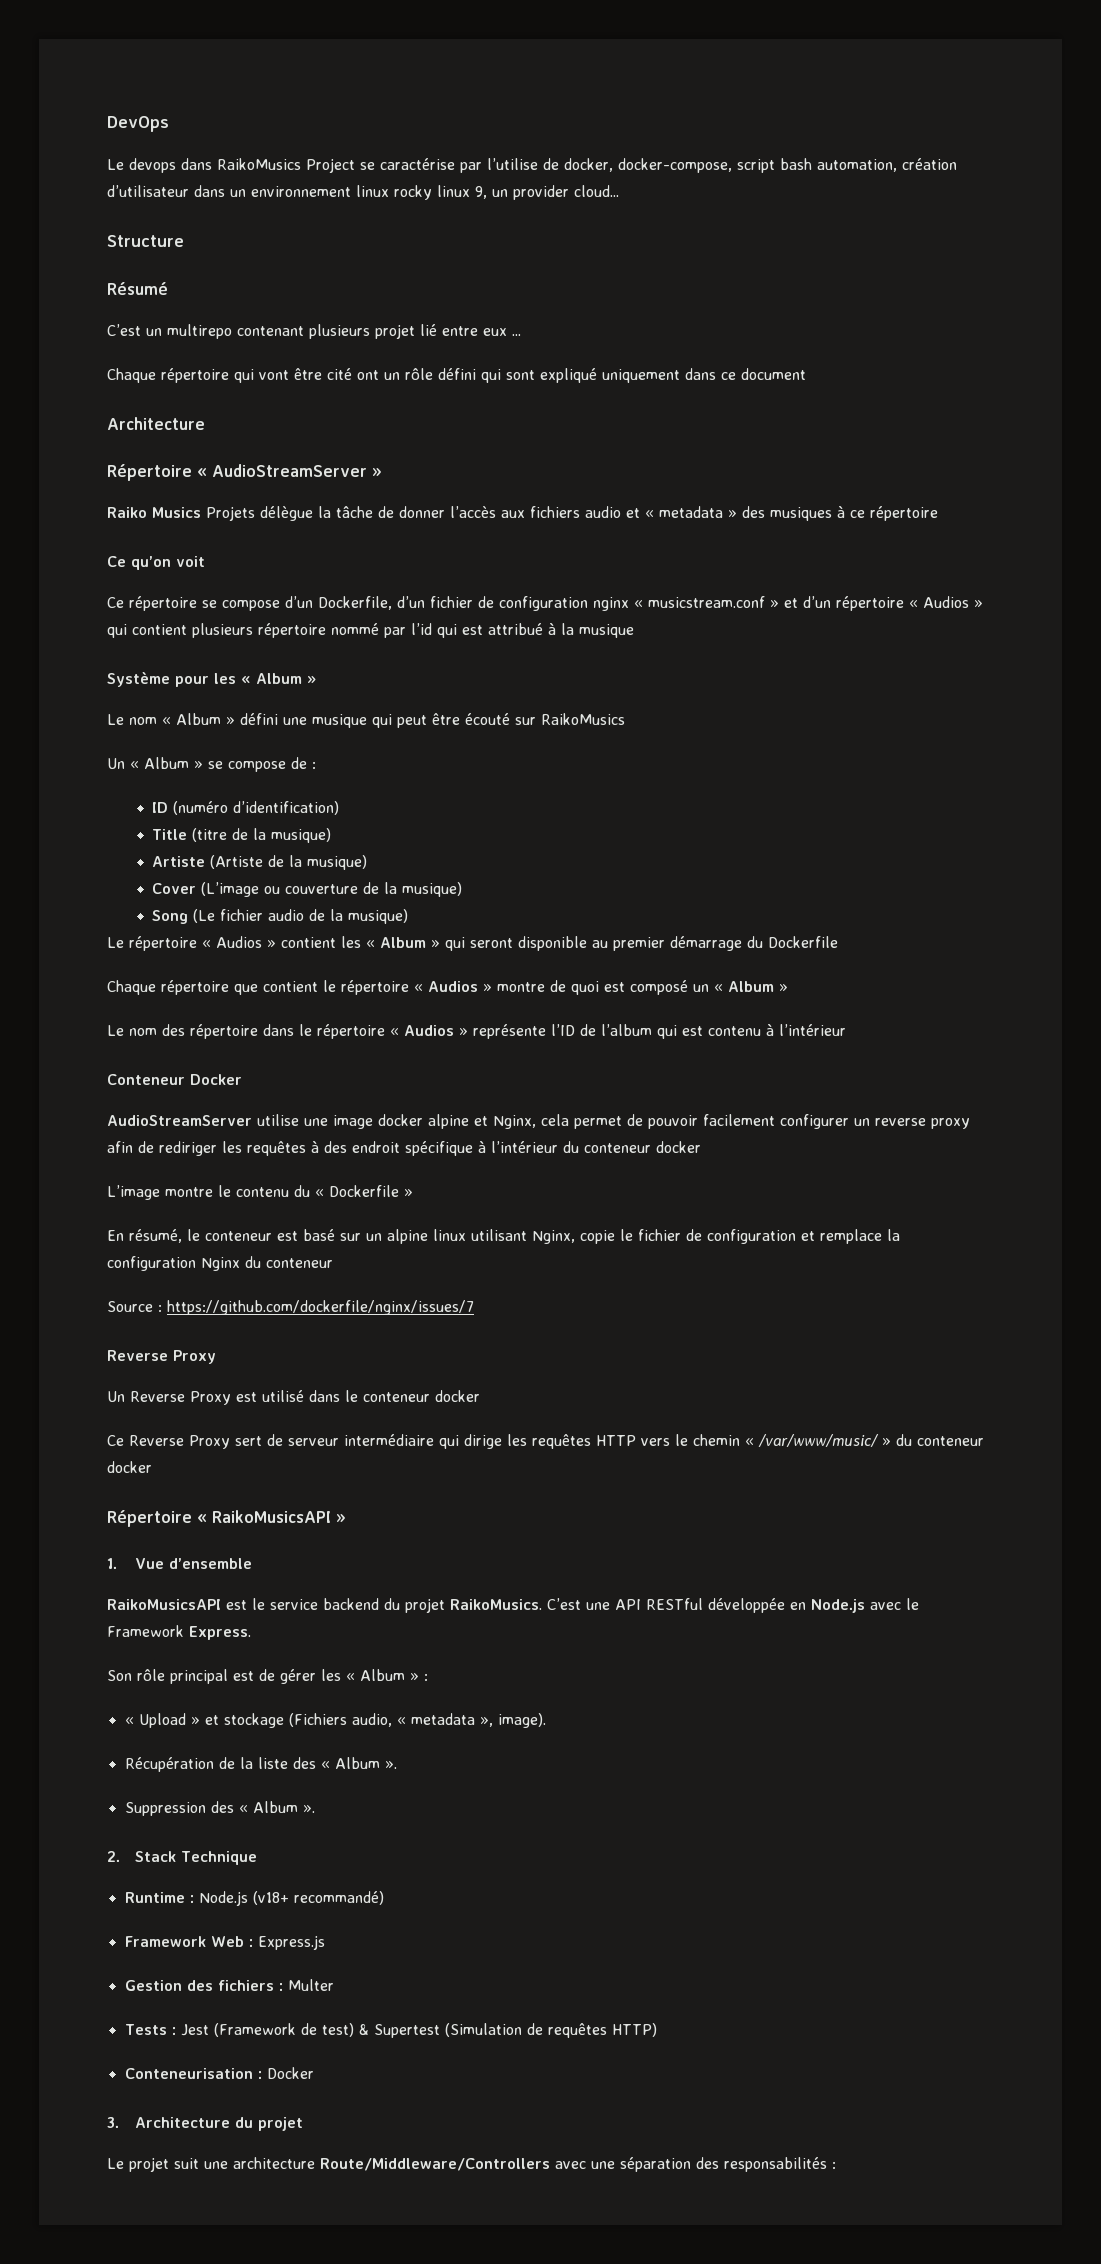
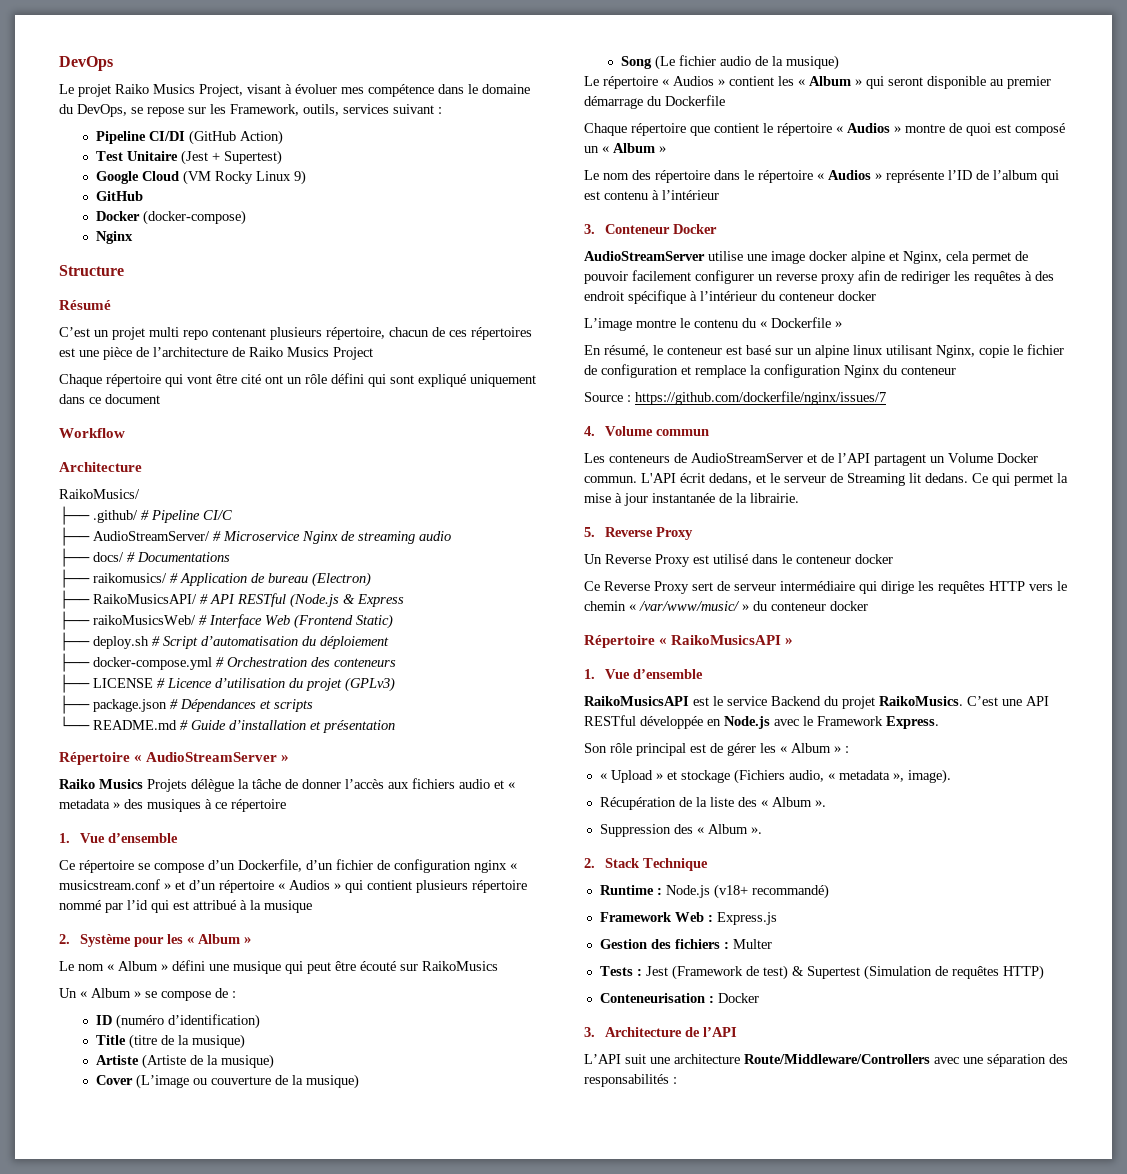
[129,158,957,173] [107,185,619,200] [107,235,184,247] [107,282,168,295] [107,324,521,339] devops dans RaikoMusics Project se caractérise par l’utilise de docker, docker-compose, script bash automation, création d’utilisateur dans un environnement linux rocky linux 9, un provider cloud... // Structure // Résumé // C’est un multirepo contenant plusieurs projet lié entre eux ... -> [78,84,530,97] [59,104,442,117] [96,130,284,145] [96,150,283,165] [96,170,307,185] [96,191,144,201] [96,210,247,225] [96,231,134,244] [59,265,124,276] [59,300,111,310] [59,327,532,340] [59,347,373,360] projet Raiko Musics Project, visant à évoluer mes compétence dans le domaine du DevOps, se repose sur les Framework, outils, services suivant : // Pipeline CI/DI (GitHub Action) // Test Unitaire (Jest + Supertest) // Google Cloud (VM Rocky Linux 9) // GitHub // Docker (docker-compose) // Nginx // Structure // Résumé // C’est un projet multi repo contenant plusieurs répertoire, chacun de ces répertoires est une pièce de l’architecture de Raiko Musics Project
[107,417,205,430] // Architecture -> [59,428,125,438] [59,462,142,472] [59,489,140,499] [59,506,232,525] [59,527,451,546] [59,548,230,567] [59,569,371,588] [59,590,404,609] [59,611,393,630] [59,632,389,651] [59,653,396,672] [59,674,395,693] [59,695,313,714] [59,716,395,733] // Workflow // Architecture // RaikoMusics/ // ├── .github/ # Pipeline CI/C // ├── AudioStreamServer/ # Microservice Nginx de streaming audio // ├── docs/ # Documentations // ├── raikomusics/ # Application de bureau (Electron) // ├── RaikoMusicsAPI/ # API RESTful (Node.js & Express // ├── raikoMusicsWeb/ # Interface Web (Frontend Static) // ├── deploy.sh # Script d’automatisation du déploiement // ├── docker-compose.yml # Orchestration des conteneurs // ├── LICENSE # Licence d’utilisation du projet (GPLv3) // ├── package.json # Dépendances et scripts // └── README.md # Guide d’installation et présentation
[107,556,205,570] Ce qu’on voit -> [59,833,179,843] 1. Vue d’ensemble
(634, 631) none -> [59,934,70,944] 2.
(846, 1030) none -> [584,224,595,234] 3.
(474, 1307) none -> [584,426,710,436] [584,453,1038,466] [584,473,1068,486] [584,493,799,506] [584,527,595,537] 4. Volume commun // Les conteneurs de AudioStreamServer et de l’API partagent un Volume Docker commun. L'API écrit dedans, et le serveur de Streaming lit dedans. Ce qui permet la mise à jour instantanée de la librairie. // 5.
[323,1598,379,1610] backend -> [771,696,821,706] Backend
[234,2117,303,2131] [107,2157,169,2172] du projet // Le projet -> [685,1027,738,1037] [584,1054,621,1064] de l’API // L’API

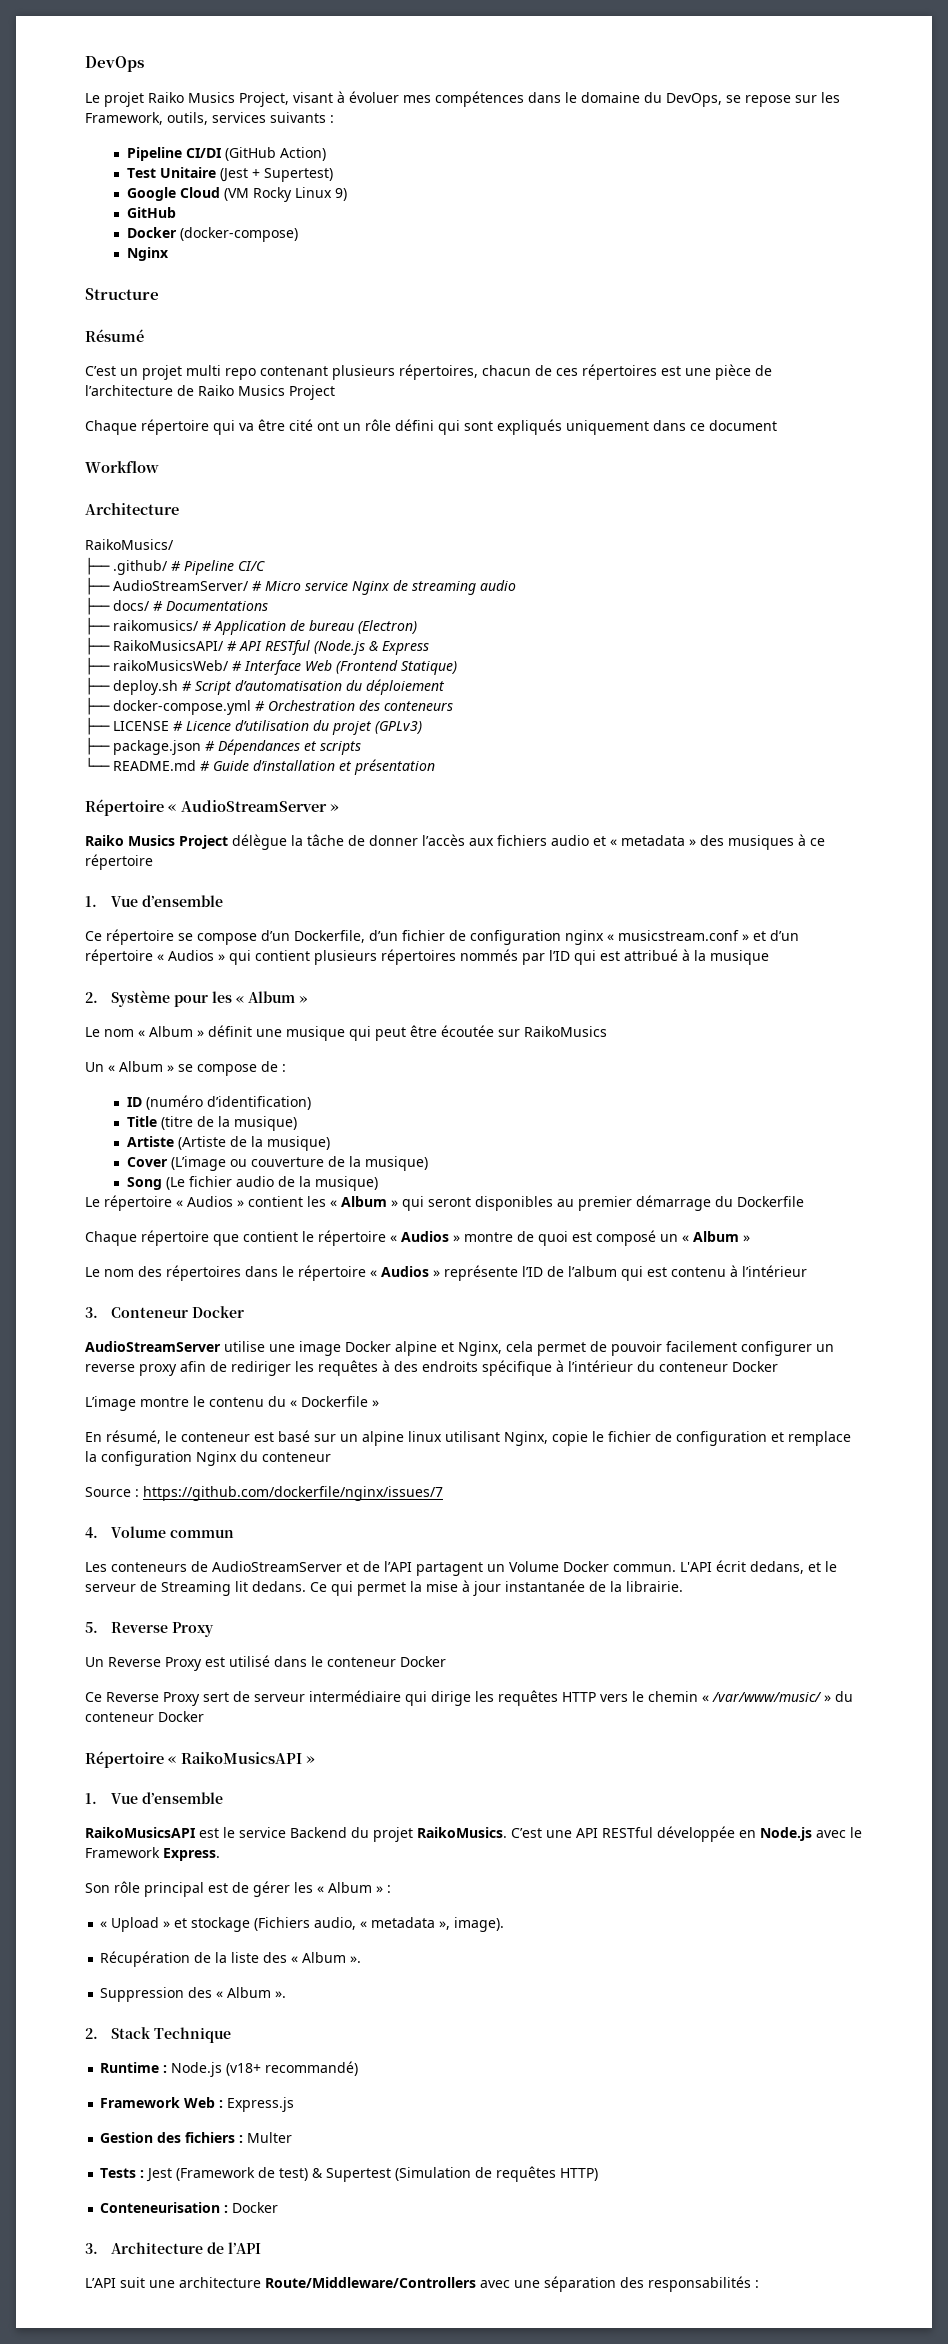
[368,84,434,97] compétence -> [435,91,524,107] compétences
[393,104,434,114] suivant -> [270,112,326,123] suivants
[326,327,385,340] répertoire, -> [399,364,478,380] répertoires,
[187,375,212,384] vont -> [239,423,254,431] va
[418,374,466,387] expliqué -> [497,419,562,435] expliqués
[223,531,300,541] Microservice -> [265,581,348,591] Micro service
[356,614,393,629] Static) -> [401,661,457,675] Statique)
[147,779,187,792] Projets -> [179,835,228,849] Project
[472,880,527,893] [59,900,148,913] répertoire nommé par l’id -> [381,949,570,965] répertoires nommés par l’ID
[172,960,205,971] défini -> [208,1025,252,1037] définit
[360,961,396,971] écouté -> [441,1025,494,1037] écoutée
[927,76,986,89] disponible -> [475,1196,553,1211] disponibles
[655,170,710,183] répertoire -> [166,1265,241,1281] répertoires
[809,251,847,261] docker -> [345,1341,391,1352] Docker
[584,291,624,301] endroit -> [422,1361,478,1372] endroits
[838,291,876,301] docker -> [732,1361,778,1372] Docker
[855,554,893,564] docker -> [400,1656,446,1667] Docker
[830,601,868,611] docker -> [158,1711,204,1722] Docker

